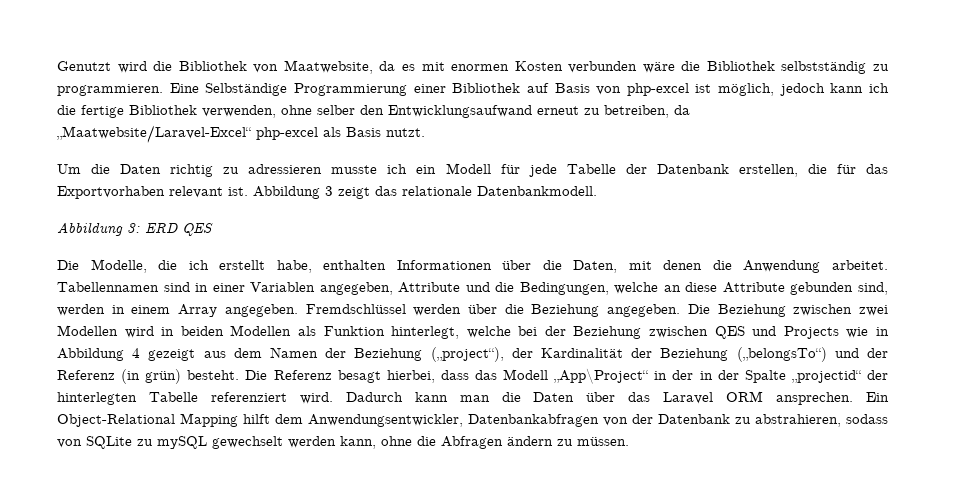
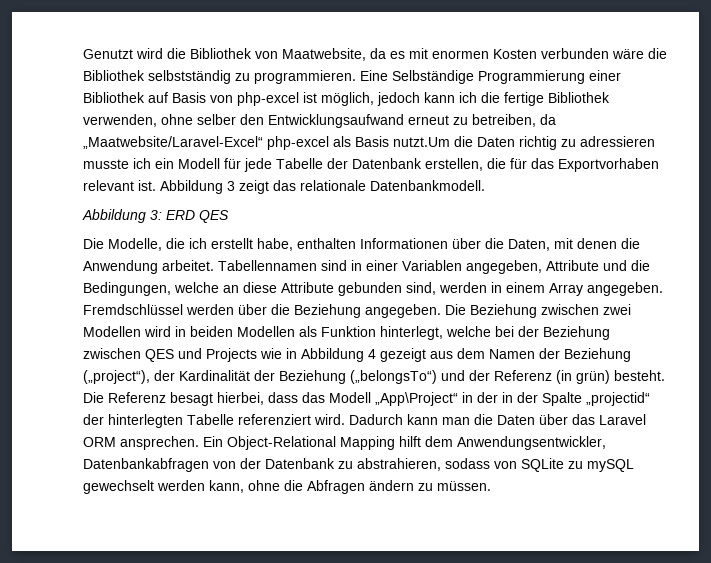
[386,128,425,137] [57,164,81,174] nutzt. // Um -> [393,137,450,147] nutzt.Um

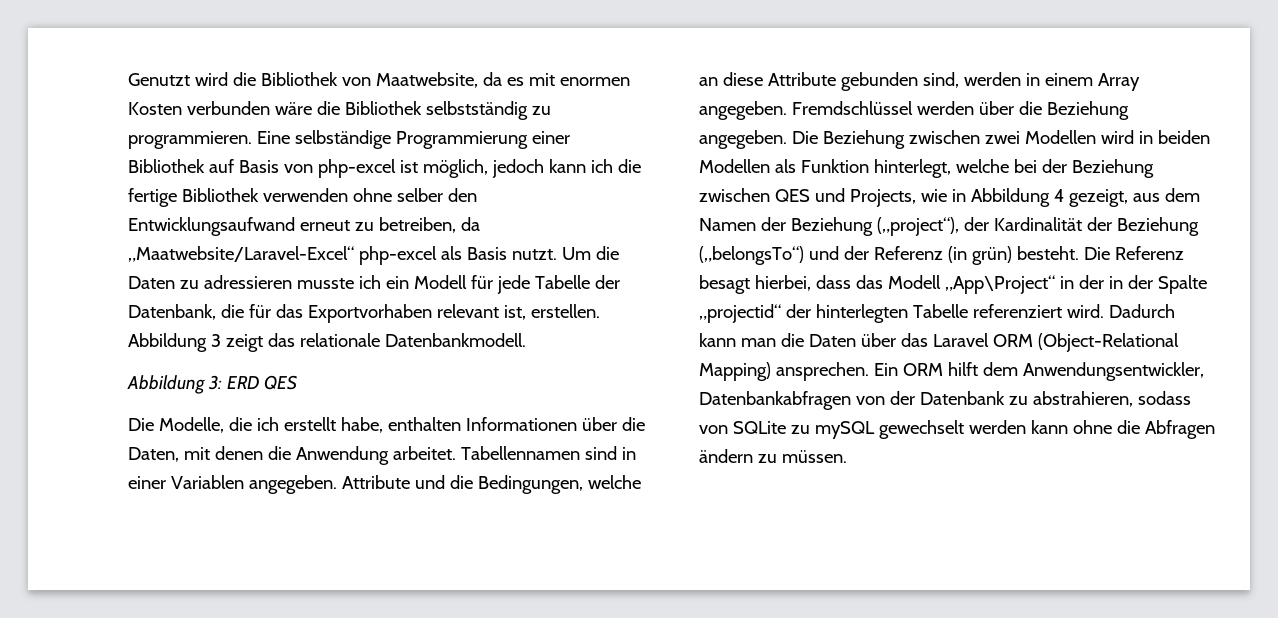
[392,70,474,84] Selbständige -> [294,130,391,149] selbständige
[83,114,157,127] verwenden, -> [262,188,348,202] verwenden
[393,136,557,150] nutzt.Um die Daten richtig -> [511,246,619,260] [128,276,175,289] nutzt. Um die Daten
[352,158,483,171] Datenbank erstellen, -> [128,304,216,320] Datenbank,
[138,180,156,191] ist. -> [503,304,600,320] ist, erstellen.
[466,260,542,274] angegeben, -> [248,475,337,494] angegeben.
[206,348,257,362] Projects -> [849,189,916,207] Projects,
[380,348,426,362] gezeigt -> [1068,189,1128,207] gezeigt,
[120,436,395,450] ansprechen. Ein Object-Relational Mapping -> [1037,333,1179,352] [699,362,943,381] (Object-Relational Mapping) ansprechen. Ein ORM
[209,480,244,493] kann, -> [1030,420,1068,434] kann

